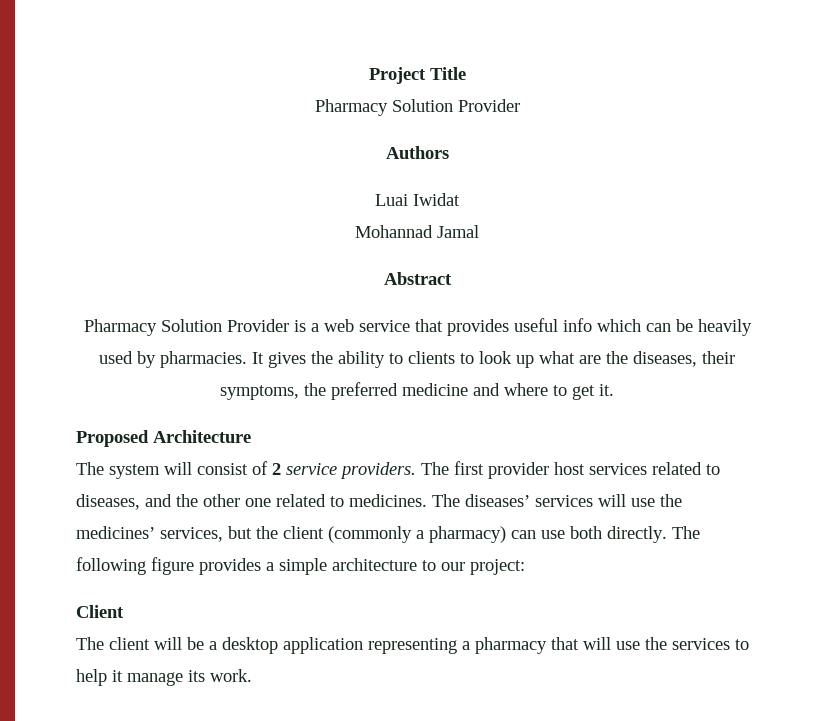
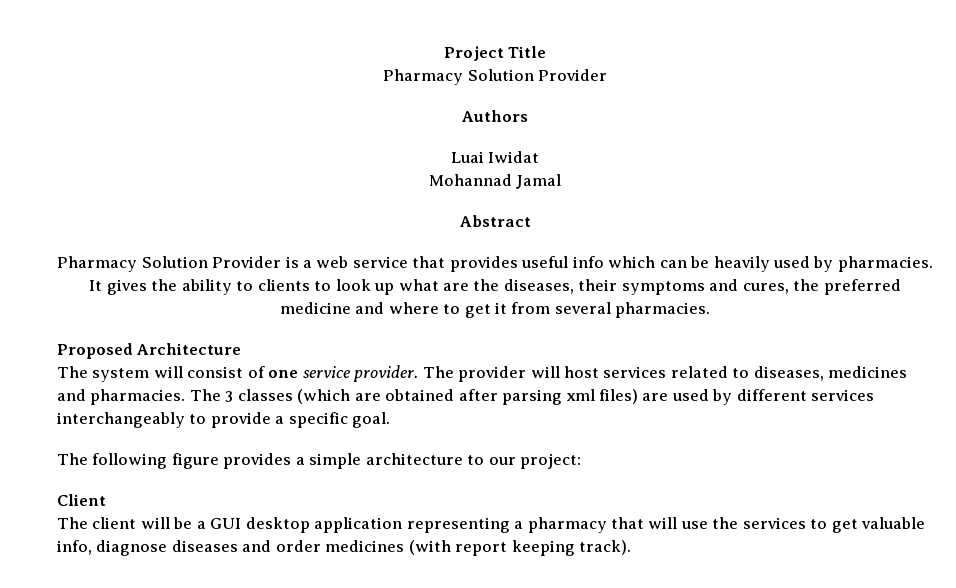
[220,385,299,400] symptoms, -> [621,279,789,295] symptoms and cures,
[599,384,614,396] it. -> [494,302,711,318] it from several pharmacies.
[272,461,549,479] 2 service providers. The first provider -> [268,365,560,382] one service provider. The provider will
[145,494,682,507] [76,526,667,543] and the other one related to medicines. The diseases’ services will use the medicines’ services, but the client (commonly a pharmacy) can use both directly. -> [828,366,908,378] [57,389,875,405] [57,412,391,428] medicines and pharmacies. The 3 classes (which are obtained after parsing xml files) are used by different services interchangeably to provide a specific goal. //
(217, 645) none -> [210,518,242,529] GUI
[76,669,252,686] help it manage its work. -> [831,517,926,533] [57,540,632,556] get valuable info, diagnose diseases and order medicines (with report keeping track).

